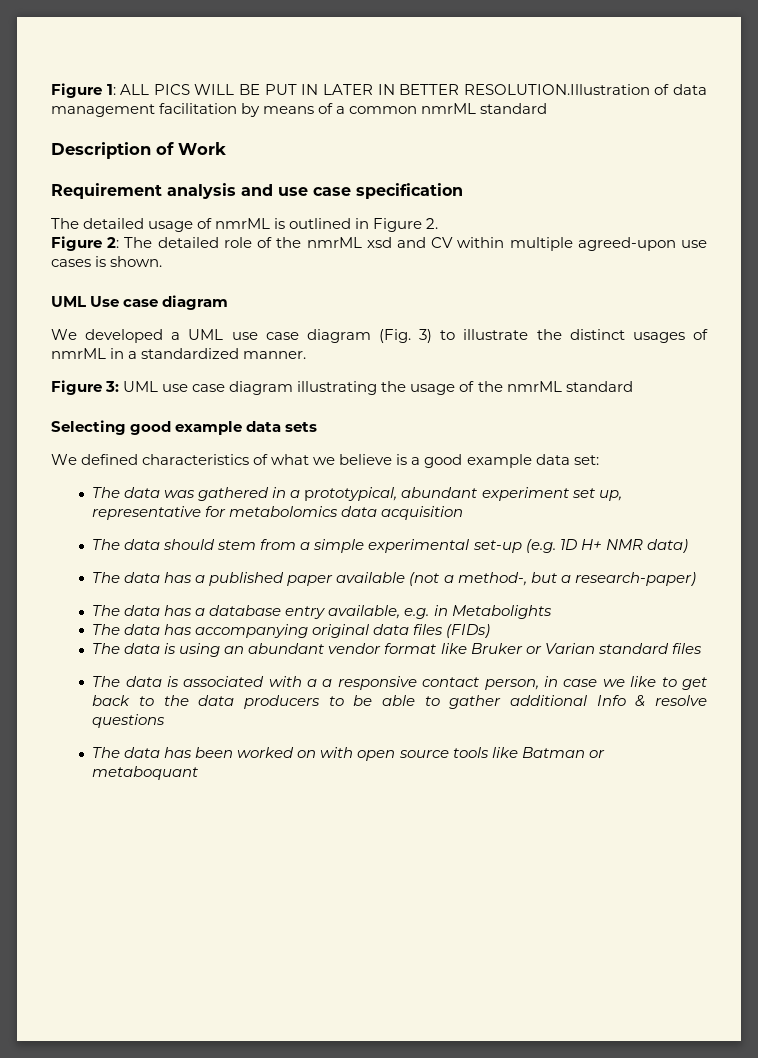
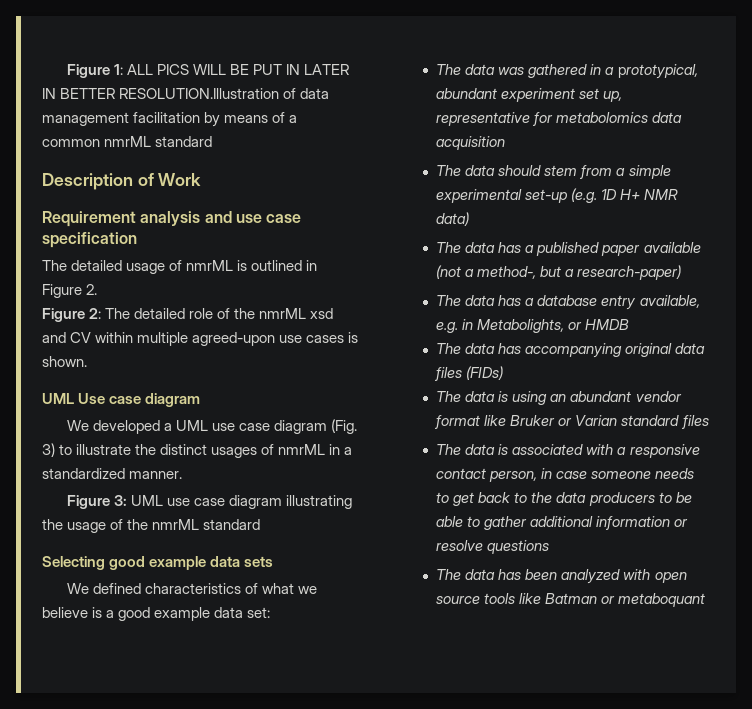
[451,605,552,619] Metabolights -> [477,319,630,333] Metabolights, or HMDB
[322,679,333,687] a -> (627, 451) none
[602,676,657,687] we like -> [591,468,695,479] someone needs
[596,695,646,707] Info & -> [596,516,689,530] information or
[237,747,317,758] worked on -> [561,569,621,584] analyzed

